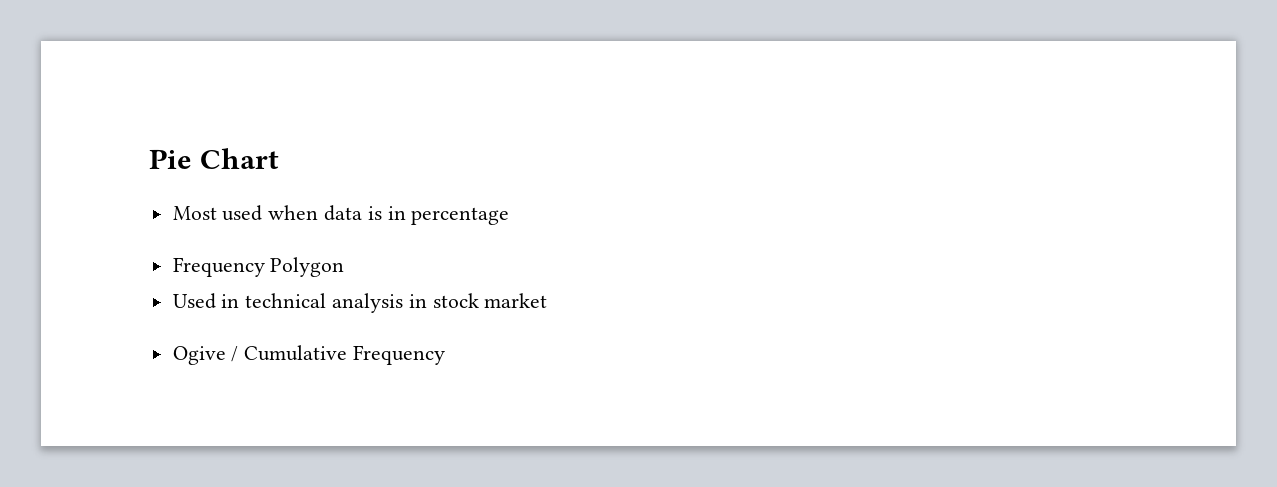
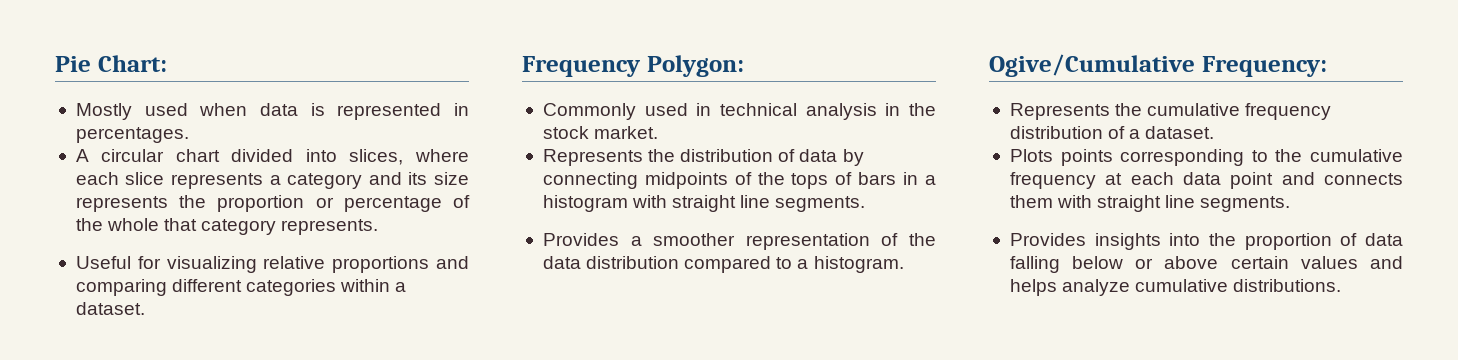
[200,148,280,169] [172,206,217,220] Chart // Most -> [97,55,167,72] [75,103,132,120] Chart: // Mostly
[387,206,510,225] [172,257,345,277] [172,293,548,313] [172,345,446,365] in percentage // Frequency Polygon // Used in technical analysis in stock market // Ogive / Cumulative Frequency -> [337,103,469,120] [75,127,189,143] [75,149,469,165] [75,172,469,189] [75,195,471,212] [75,218,379,235] [75,256,469,273] [75,279,407,296] [75,302,145,315] [522,55,744,77] [542,103,936,120] [542,126,659,139] [542,149,864,166] [542,172,936,189] [542,195,866,212] [542,233,936,250] [542,256,904,273] [989,54,1327,77] [1009,103,1332,120] [1009,126,1215,139] [1009,149,1403,166] [1009,172,1403,189] [1009,195,1291,212] [1009,233,1403,250] [1009,256,1403,273] [1009,279,1342,296] represented in percentages. // A circular chart divided into slices, where each slice represents a category and its size represents the proportion or percentage of the whole that category represents. // Useful for visualizing relative proportions and comparing different categories within a dataset. // Frequency Polygon: // Commonly used in technical analysis in the stock market. // Represents the distribution of data by connecting midpoints of the tops of bars in a histogram with straight line segments. // Provides a smoother representation of the data distribution compared to a histogram. // Ogive/Cumulative Frequency: // Represents the cumulative frequency distribution of a dataset. // Plots points corresponding to the cumulative frequency at each data point and connects them with straight line segments. // Provides insights into the proportion of data falling below or above certain values and helps analyze cumulative distributions.

